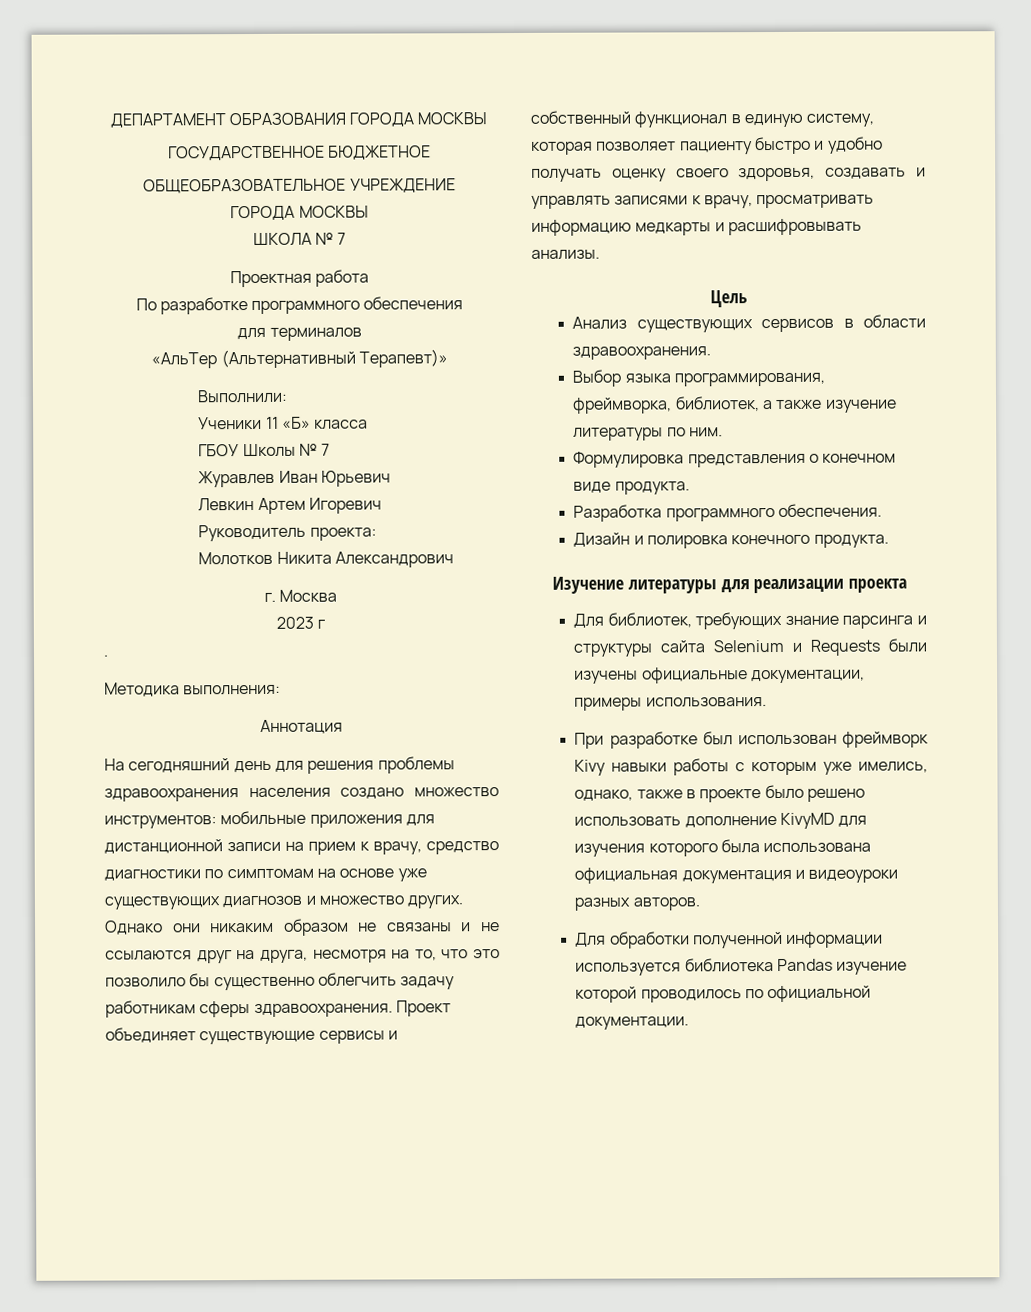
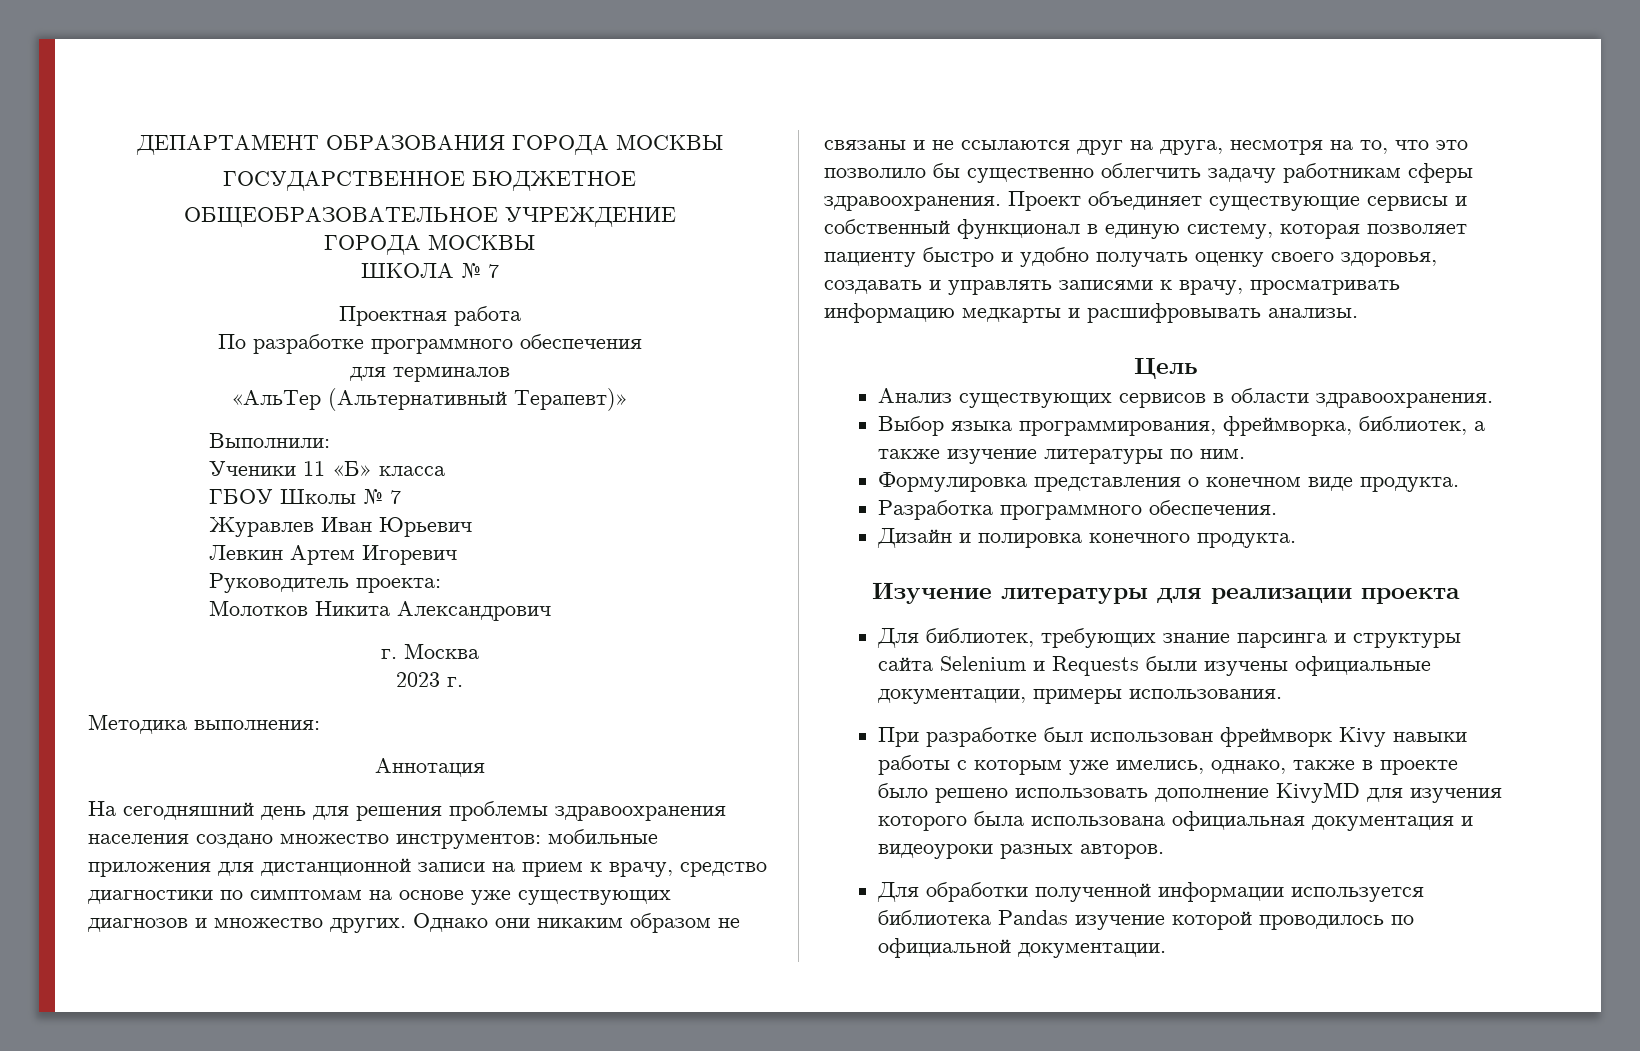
[317,619,327,629] [103,654,108,657] г // . -> [447,677,463,687] г.

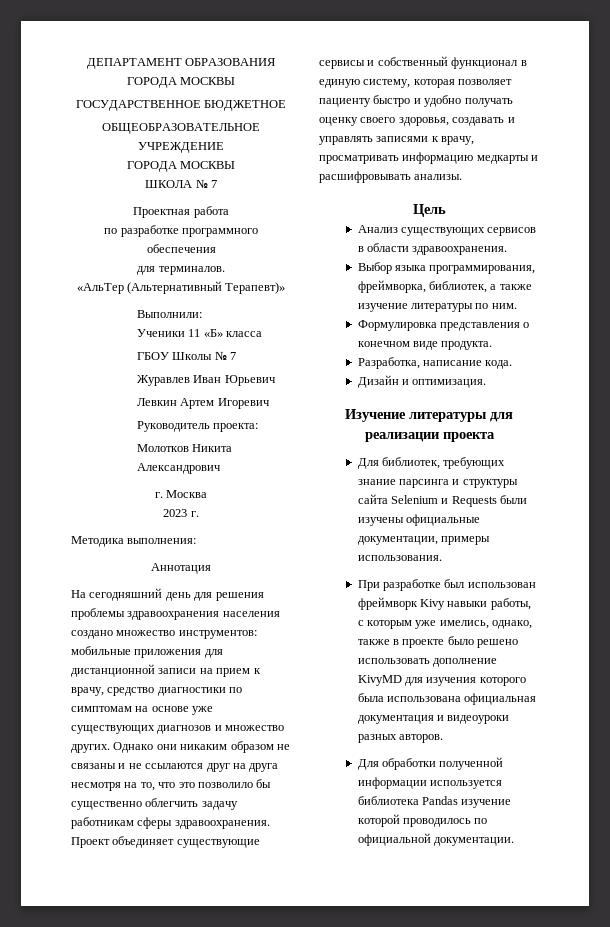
[217,334,246,349] По -> [104,228,118,234] по
[392,367,510,382] терминалов -> [158,266,225,275] терминалов.
[1160,140,1223,155] друга, -> [249,763,279,772] друга
[877,500,1277,520] Разработка программного обеспечения. -> [357,357,513,369] Разработка, написание кода.
[977,533,1296,548] полировка конечного продукта. -> [412,379,487,388] оптимизация.
[877,755,950,775] работы -> [490,598,531,610] работы,

